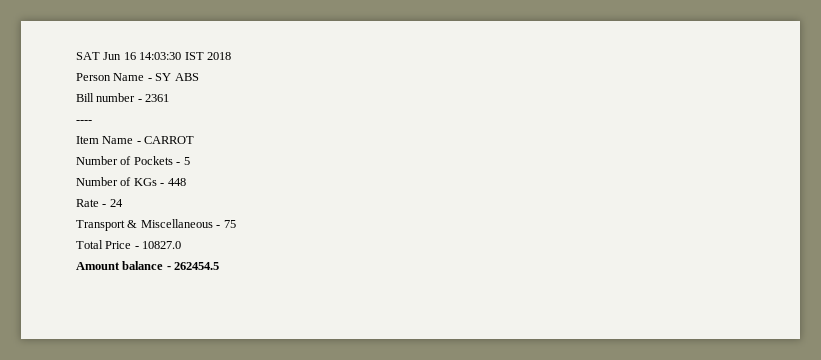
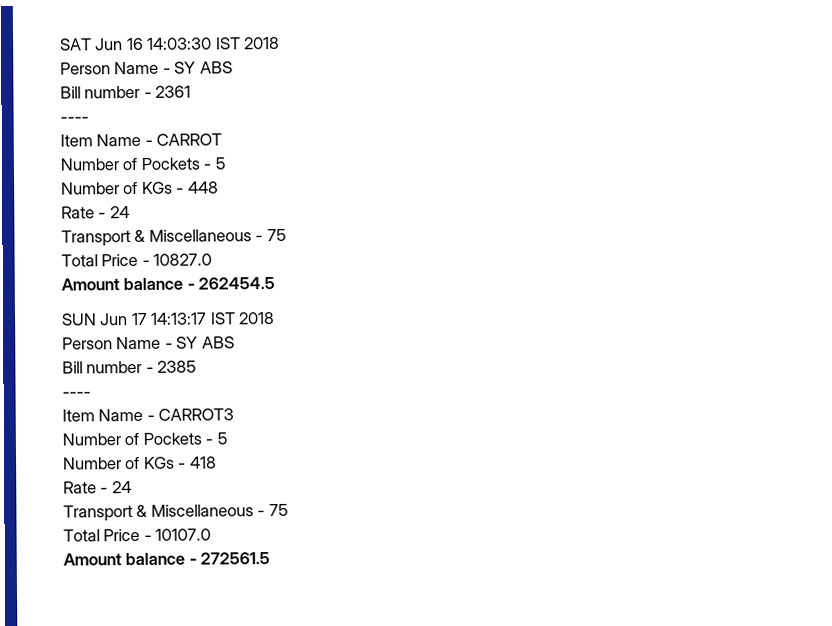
(220, 266) none -> [61,312,276,326] [62,336,235,350] [62,360,198,374] [62,391,91,398] [62,408,235,422] [62,432,228,446] [63,456,217,470] [63,481,132,494] [63,503,289,522] [63,528,212,542] [63,552,271,566] // SUN Jun 17 14:13:17 IST 2018 // Person Name - SY ABS // Bill number - 2385 // ---- // Item Name - CARROT3 // Number of Pockets - 5 // Number of KGs - 418 // Rate - 24 // Transport & Miscellaneous - 75 // Total Price - 10107.0 // Amount balance - 272561.5

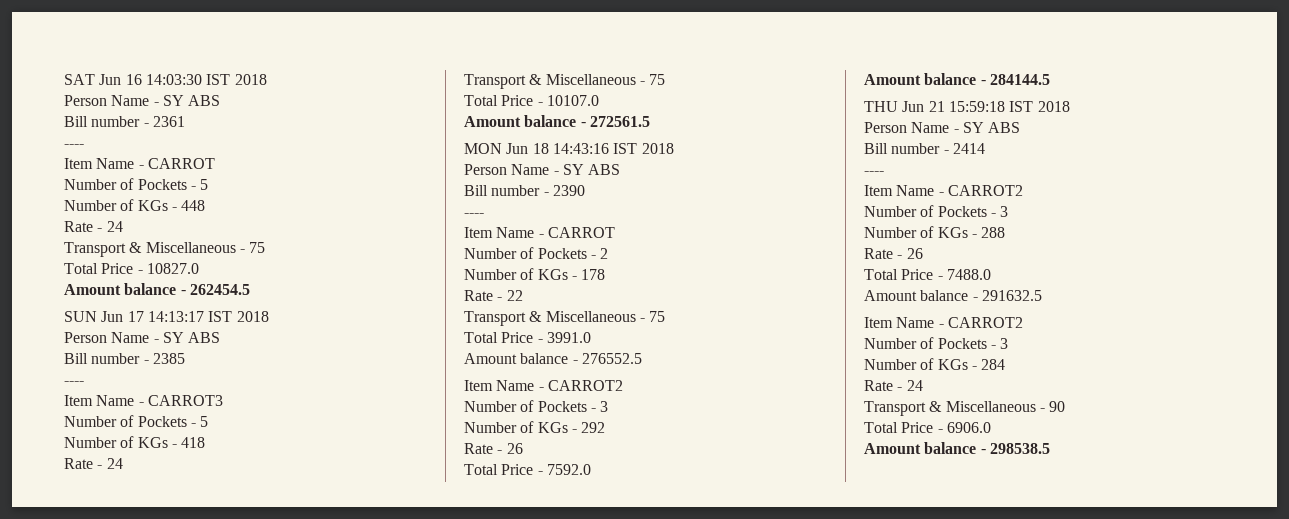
(271, 558) none -> [464,143,674,154] [464,164,621,175] [464,185,585,196] [464,213,484,217] [464,227,615,238] [464,247,609,259] [464,268,606,280] [464,290,523,301] [464,311,666,326] [464,332,591,343] [464,353,642,364] [464,380,623,391] [464,400,609,412] [464,421,606,433] [464,443,523,454] [464,464,591,475] [864,73,1050,85] [864,101,1070,112] [864,122,1021,133] [864,143,985,154] [864,171,884,175] [864,185,1023,196] [864,205,1009,217] [864,226,1006,238] [864,248,923,259] [864,269,991,280] [864,290,1042,301] [864,317,1023,328] [864,337,1009,349] [864,358,1006,370] [864,380,923,391] [864,401,1066,416] [864,422,991,433] [864,442,1050,454] // MON Jun 18 14:43:16 IST 2018 // Person Name - SY ABS // Bill number - 2390 // ---- // Item Name - CARROT // Number of Pockets - 2 // Number of KGs - 178 // Rate - 22 // Transport & Miscellaneous - 75 // Total Price - 3991.0 // Amount balance - 276552.5 // Item Name - CARROT2 // Number of Pockets - 3 // Number of KGs - 292 // Rate - 26 // Total Price - 7592.0 // Amount balance - 284144.5 // THU Jun 21 15:59:18 IST 2018 // Person Name - SY ABS // Bill number - 2414 // ---- // Item Name - CARROT2 // Number of Pockets - 3 // Number of KGs - 288 // Rate - 26 // Total Price - 7488.0 // Amount balance - 291632.5 // Item Name - CARROT2 // Number of Pockets - 3 // Number of KGs - 284 // Rate - 24 // Transport & Miscellaneous - 90 // Total Price - 6906.0 // Amount balance - 298538.5

